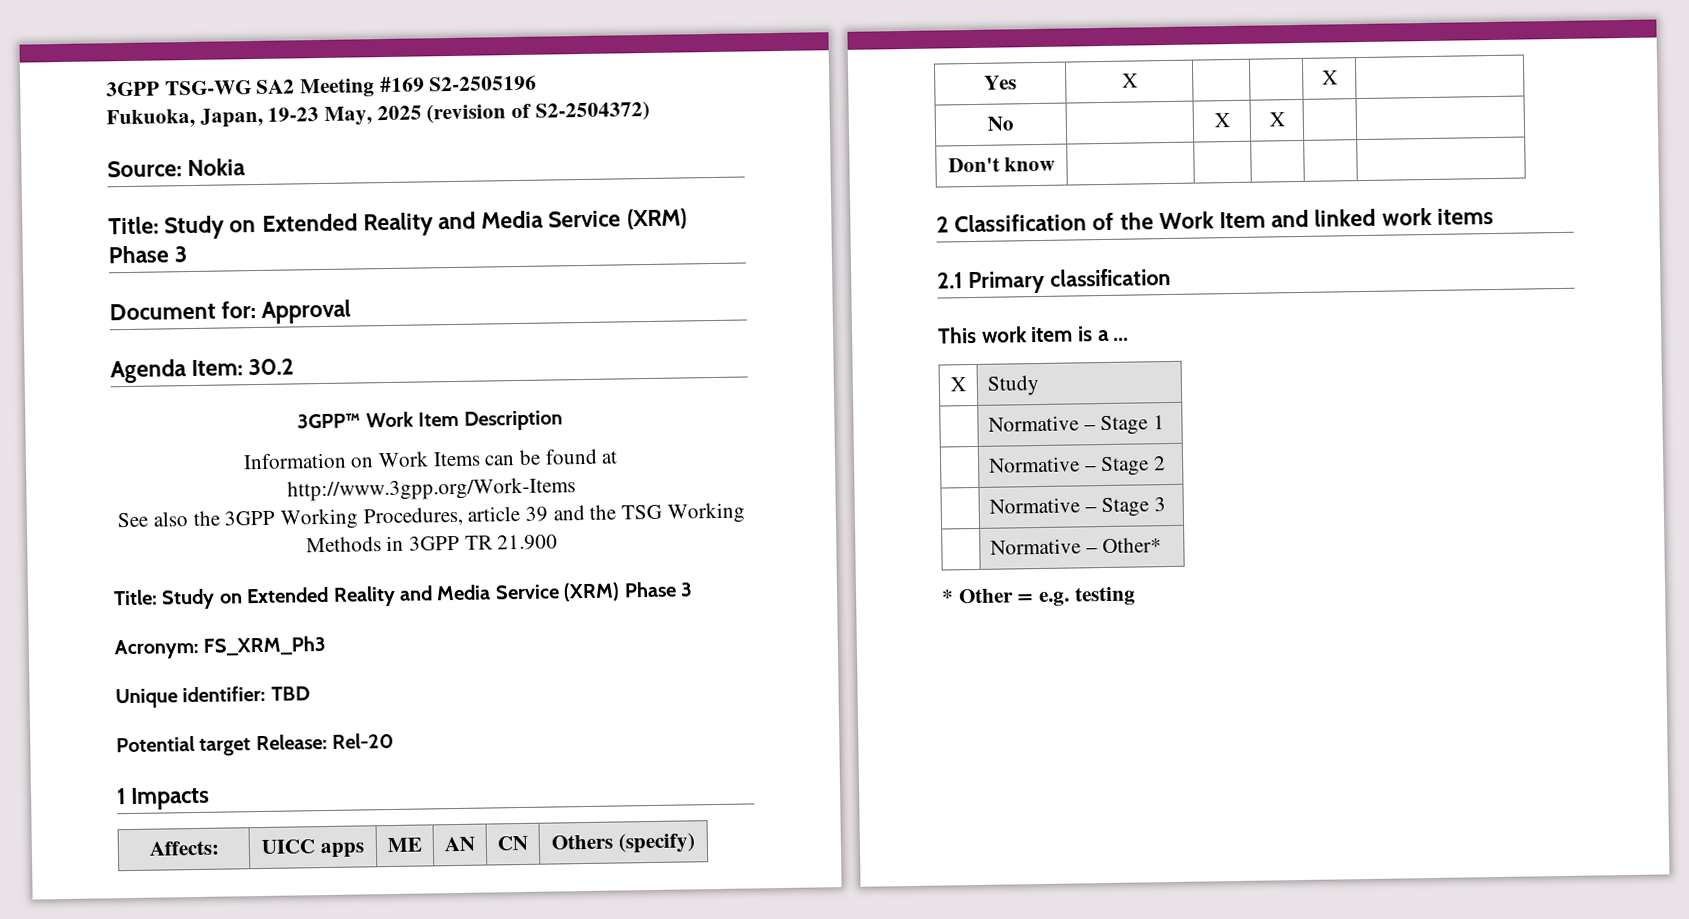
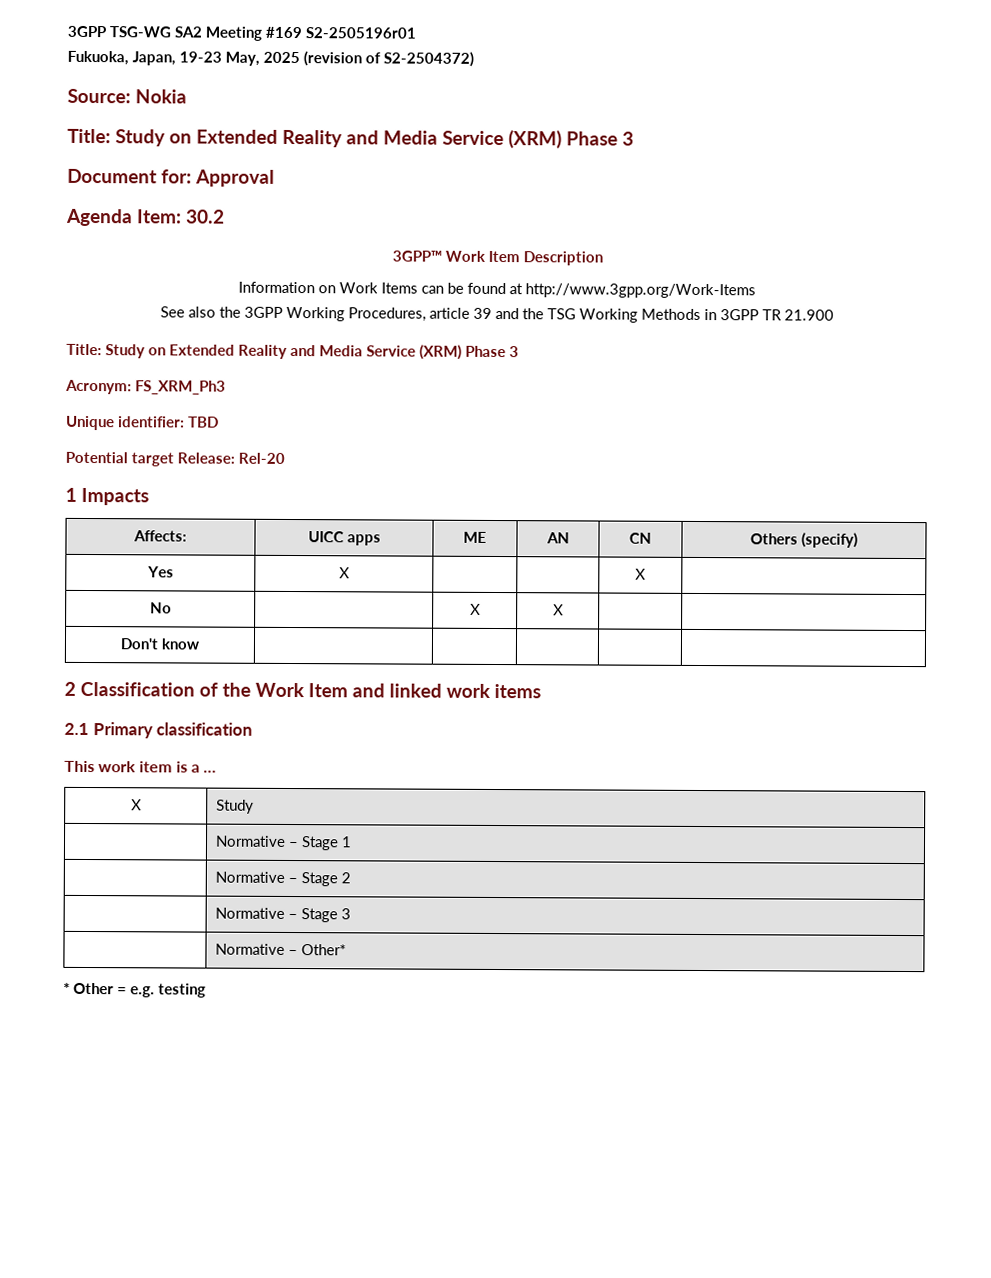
[429,75,538,92] S2-2505196 -> [305,27,416,39] S2-2505196r01

